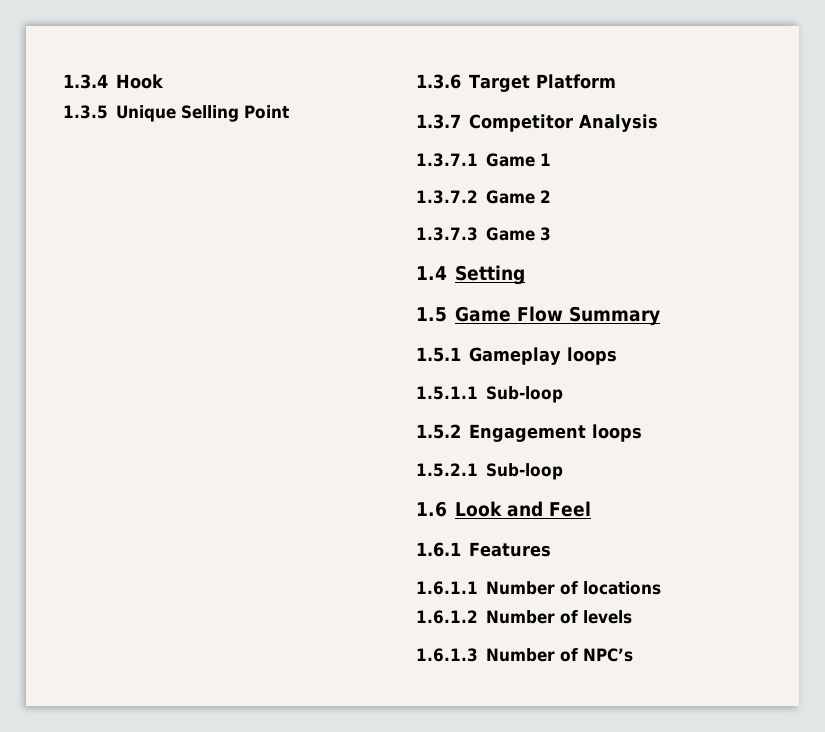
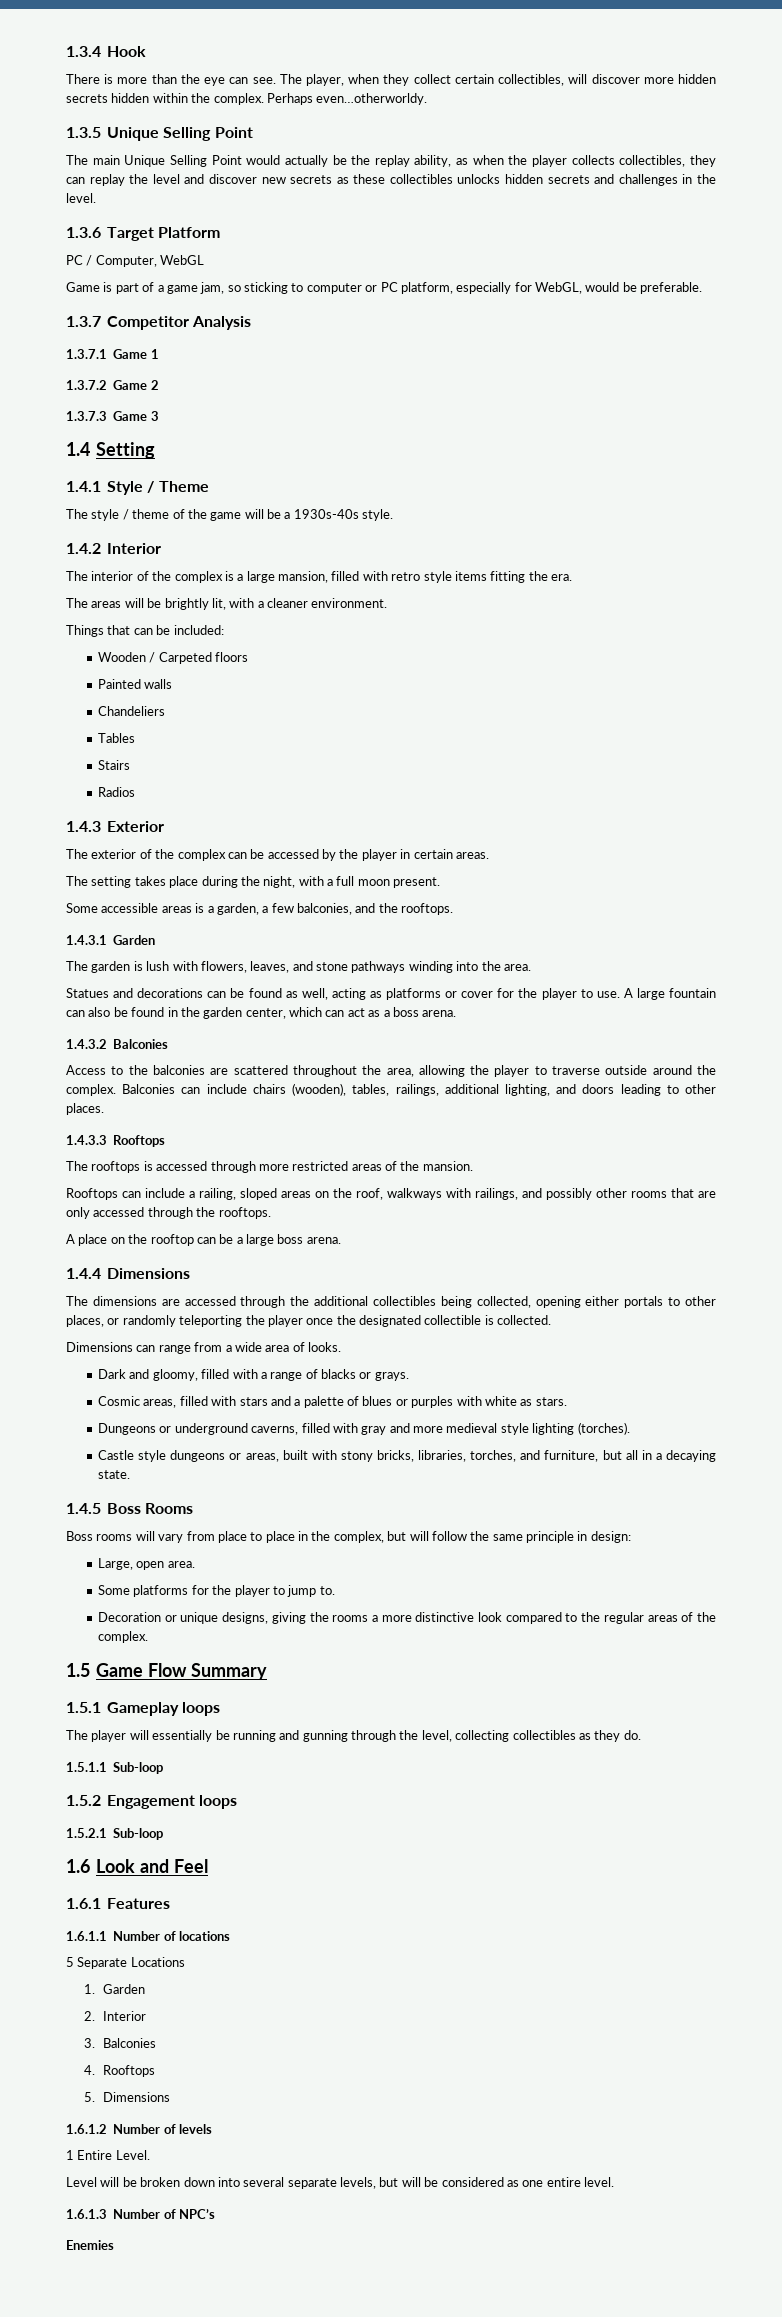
[63,105,290,122] [416,74,617,92] 1.3.5 Unique Selling Point // 1.3.6 Target Platform -> [66,74,716,86] [66,93,428,105] [66,127,253,141] [66,155,716,167] [66,174,716,186] [66,193,96,203] [66,227,221,241] [66,255,205,267] [66,282,703,294] There is more than the eye can see. The player, when they collect certain collectibles, will discover more hidden secrets hidden within the complex. Perhaps even…otherworldy. // 1.3.5 Unique Selling Point // The main Unique Selling Point would actually be the replay ability, as when the player collects collectibles, they can replay the level and discover new secrets as these collectibles unlocks hidden secrets and challenges in the level. // 1.3.6 Target Platform // PC / Computer, WebGL // Game is part of a game jam, so sticking to computer or PC platform, especially for WebGL, would be preferable.
(526, 275) none -> [66,481,209,495] [66,509,394,521] [66,543,162,554] [66,571,572,583] [66,598,388,610] [66,625,224,637] [98,652,249,664] [98,679,173,689] [98,706,166,716] [98,733,136,743] [98,760,131,770] [98,787,136,797] [66,821,165,832] [66,849,489,861] [66,876,441,888] [66,903,454,915] [66,935,156,945] [66,961,531,973] [66,988,717,1000] [66,1007,457,1019] [66,1039,169,1049] [66,1065,716,1077] [66,1083,716,1096] [66,1103,104,1115] [66,1135,166,1147] [66,1161,473,1173] [66,1188,716,1200] [66,1207,271,1219] [66,1234,341,1246] [66,1268,191,1279] [66,1296,716,1308] [66,1315,552,1327] [66,1342,341,1354] [98,1369,409,1381] [98,1396,567,1408] [98,1422,630,1435] [98,1450,717,1462] [98,1470,131,1479] [66,1503,194,1514] [66,1531,631,1543] [98,1558,195,1570] [98,1585,335,1597] [98,1612,716,1624] [98,1631,149,1643] // 1.4.1 Style / Theme // The style / theme of the game will be a 1930s-40s style. // 1.4.2 Interior // The interior of the complex is a large mansion, filled with retro style items fitting the era. // The areas will be brightly lit, with a cleaner environment. // Things that can be included: // Wooden / Carpeted floors // Painted walls // Chandeliers // Tables // Stairs // Radios // 1.4.3 Exterior // The exterior of the complex can be accessed by the player in certain areas. // The setting takes place during the night, with a full moon present. // Some accessible areas is a garden, a few balconies, and the rooftops. // 1.4.3.1 Garden // The garden is lush with flowers, leaves, and stone pathways winding into the area. // Statues and decorations can be found as well, acting as platforms or cover for the player to use. A large fountain can also be found in the garden center, which can act as a boss arena. // 1.4.3.2 Balconies // Access to the balconies are scattered throughout the area, allowing the player to traverse outside around the complex. Balconies can include chairs (wooden), tables, railings, additional lighting, and doors leading to other places. // 1.4.3.3 Rooftops // The rooftops is accessed through more restricted areas of the mansion. // Rooftops can include a railing, sloped areas on the roof, walkways with railings, and possibly other rooms that are only accessed through the rooftops. // A place on the rooftop can be a large boss arena. // 1.4.4 Dimensions // The dimensions are accessed through the additional collectibles being collected, opening either portals to other places, or randomly teleporting the player once the designated collectible is collected. // Dimensions can range from a wide area of looks. // Dark and gloomy, filled with a range of blacks or grays. // Cosmic areas, filled with stars and a palette of blues or purples with white as stars. // Dungeons or underground caverns, filled with gray and more medieval style lighting (torches). // Castle style dungeons or areas, built with stony bricks, libraries, torches, and furniture, but all in a decaying state. // 1.4.5 Boss Rooms // Boss rooms will vary from place to place in the complex, but will follow the same principle in design: // Large, open area. // Some platforms for the player to jump to. // Decoration or unique designs, giving the rooms a more distinctive look compared to the regular areas of the complex.
(618, 356) none -> [66,1730,641,1742] // The player will essentially be running and gunning through the level, collecting collectibles as they do.
[416,610,633,624] 1.6.1.2 Number of levels -> [66,1957,185,1969] [84,1984,145,1994] [84,2011,146,2021] [84,2038,156,2048] [84,2065,155,2077] [84,2092,170,2102] [66,2124,212,2134] [66,2150,150,2160] [66,2177,614,2189] 5 Separate Locations // 1. Garden // 2. Interior // 3. Balconies // 4. Rooftops // 5. Dimensions // 1.6.1.2 Number of levels // 1 Entire Level. // Level will be broken down into several separate levels, but will be considered as one entire level.
(634, 655) none -> [66,2240,114,2250] // Enemies

